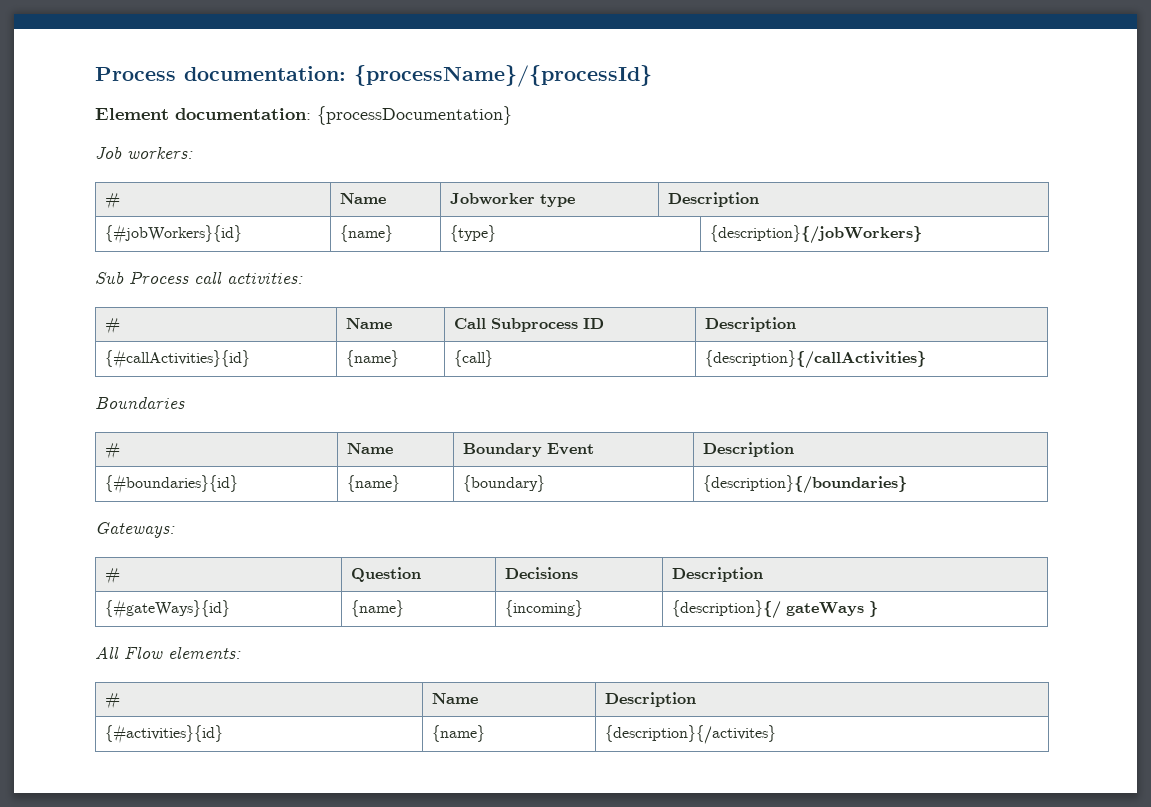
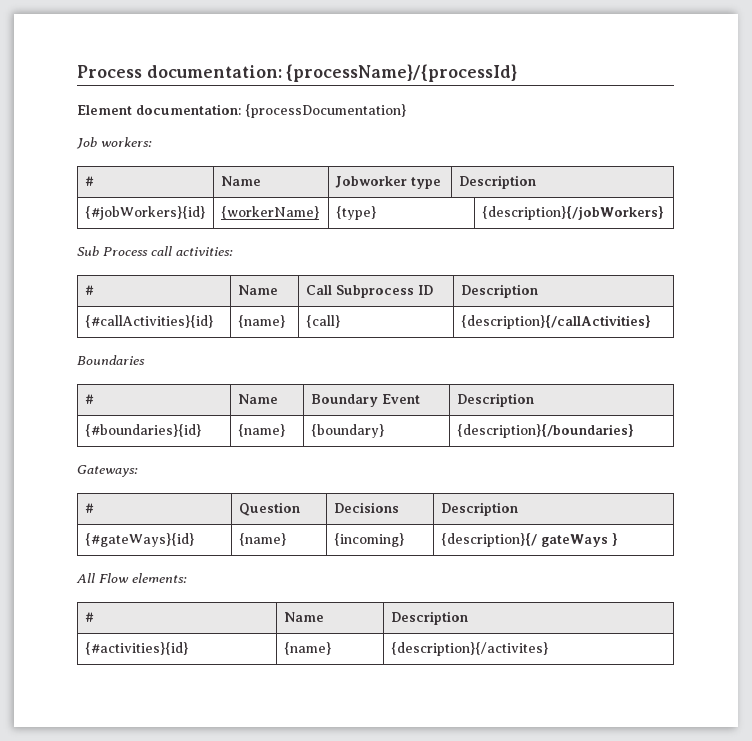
[339,225,393,242] {name} -> [220,206,319,219] {workerName}

